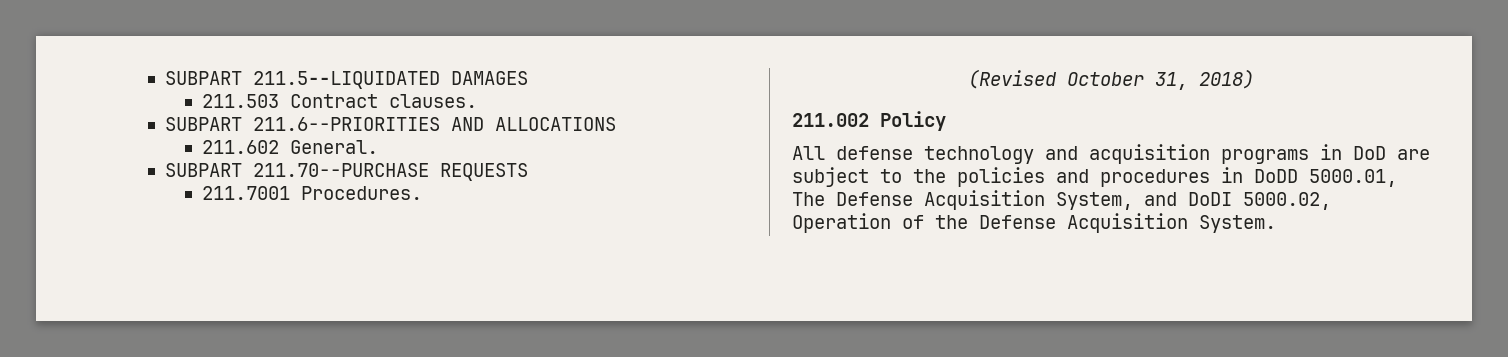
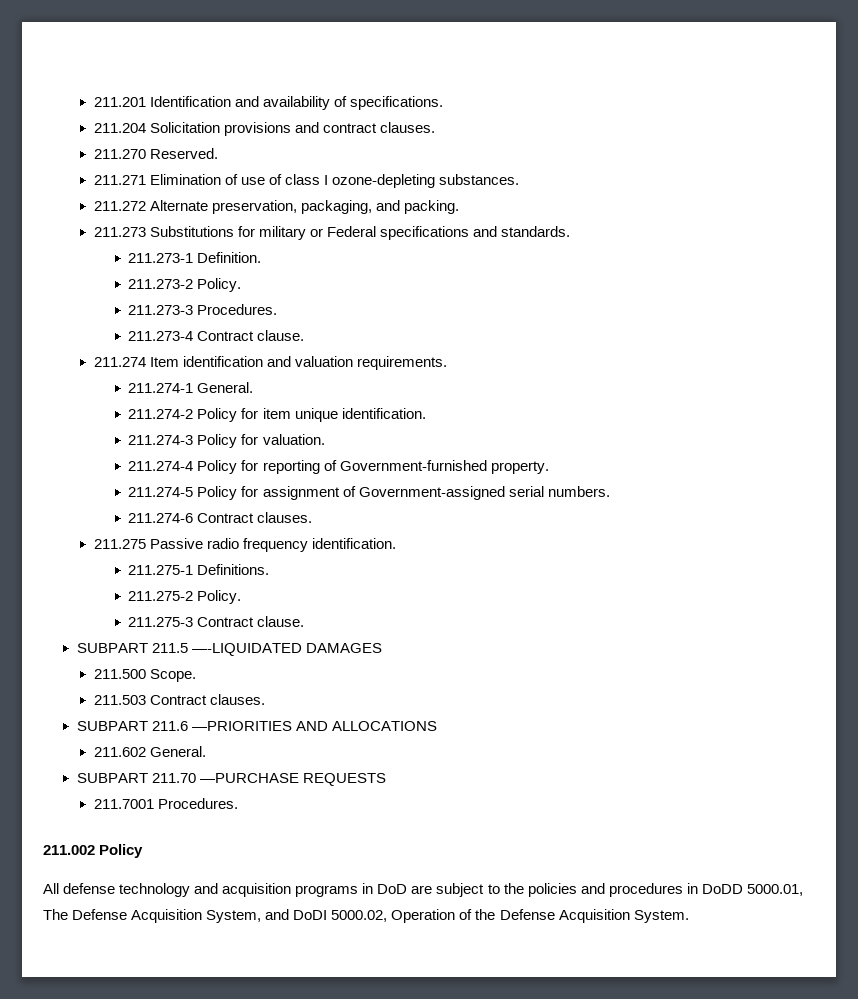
[165,71,441,89] SUBPART 211.5--LIQUIDATED -> [93,96,444,110] [93,122,436,136] [93,148,218,159] [93,174,520,188] [93,200,460,214] [93,226,571,240] [128,252,262,263] [128,278,242,292] [128,304,278,315] [128,330,305,341] [93,356,448,370] [128,382,254,393] [128,408,426,422] [128,434,325,448] [128,460,549,474] [128,486,610,500] [128,512,313,523] [93,538,397,552] [128,564,270,575] [128,590,242,604] [128,616,305,627] [76,643,302,656] 211.201 Identification and availability of specifications. // 211.204 Solicitation provisions and contract clauses. // 211.270 Reserved. // 211.271 Elimination of use of class I ozone-depleting substances. // 211.272 Alternate preservation, packaging, and packing. // 211.273 Substitutions for military or Federal specifications and standards. // 211.273-1 Definition. // 211.273-2 Policy. // 211.273-3 Procedures. // 211.273-4 Contract clause. // 211.274 Item identification and valuation requirements. // 211.274-1 General. // 211.274-2 Policy for item unique identification. // 211.274-3 Policy for valuation. // 211.274-4 Policy for reporting of Government-furnished property. // 211.274-5 Policy for assignment of Government-assigned serial numbers. // 211.274-6 Contract clauses. // 211.275 Passive radio frequency identification. // 211.275-1 Definitions. // 211.275-2 Policy. // 211.275-3 Contract clause. // SUBPART 211.5 —-LIQUIDATED
(529, 78) none -> [93,669,196,682] // 211.500 Scope.
[253,117,441,131] 211.6--PRIORITIES -> [151,721,292,731] 211.6 —PRIORITIES
[253,163,430,177] 211.70--PURCHASE -> [151,773,299,783] 211.70 —PURCHASE
[968,69,1254,90] // (Revised October 31, 2018) -> (238, 803) none

